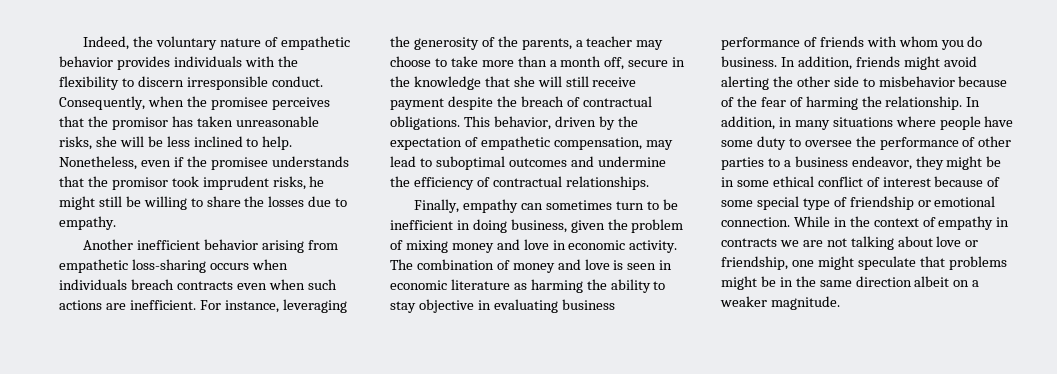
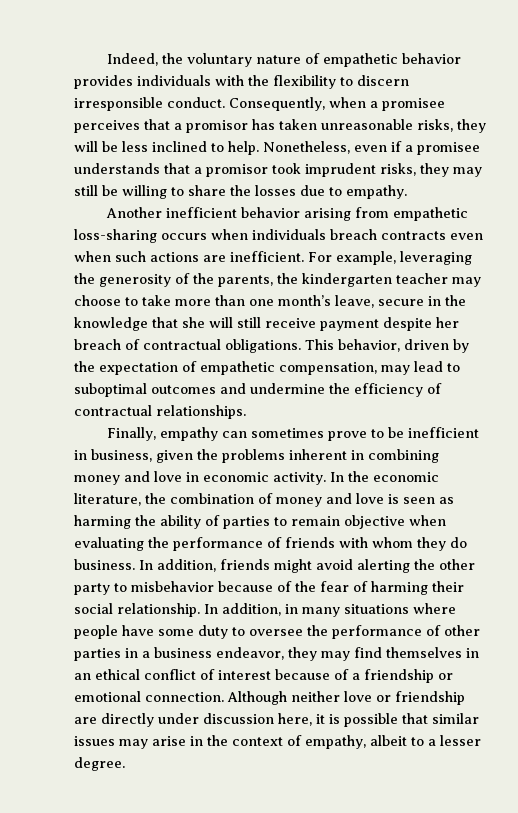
[186,96,207,107] the -> [370,101,378,108] a
[87,116,108,127] the -> [174,123,182,130] a
[95,136,117,147] she -> [457,119,486,133] they
[186,156,207,167] the -> [405,145,413,152] a
[87,176,108,187] the -> [194,167,202,174] a
[309,176,325,187] [59,196,95,210] he might -> [420,163,482,177] they may
[224,300,279,313] instance, -> [336,251,396,265] example,
[575,40,583,47] a -> [277,273,392,287] the kindergarten
[549,56,625,70] a month off, -> [249,295,374,308] one month’s leave,
[496,96,517,107] the -> [436,317,459,328] her
[615,201,644,210] turn -> [327,431,367,441] prove
[472,219,507,233] doing -> (87, 455) none
[631,219,684,233] [390,240,448,253] problem of mixing -> [222,449,439,463] problems inherent in combining
[390,259,413,270] The -> [330,471,439,482] [74,493,166,506] In the economic literature, the
[659,260,673,270] [390,279,510,290] in economic literature -> (435, 500) none
[653,281,666,290] [390,299,615,313] to stay objective in evaluating business -> [205,515,446,529] [74,537,169,551] of parties to remain objective when evaluating the
[940,40,964,50] you -> [417,537,446,551] they
[833,76,859,87] side -> [74,583,110,595] party
[861,96,882,107] the -> [432,581,464,592] [74,603,113,614] their social
[767,158,780,167] to -> [125,648,138,658] in
[946,156,1002,170] [721,177,769,187] might be in some -> [321,647,479,661] [74,673,91,680] may find themselves in an
[721,196,996,210] [721,216,1010,230] [721,236,979,250] [721,256,1007,270] [721,276,980,290] [720,296,840,310] some special type of friendship or emotional connection. While in the context of empathy in contracts we are not talking about love or friendship, one might speculate that problems might be in the same direction albeit on a weaker magnitude. -> [352,669,453,683] [74,691,465,705] [74,713,479,727] [74,735,481,749] [74,757,125,771] a friendship or emotional connection. Although neither love or friendship are directly under discussion here, it is possible that similar issues may arise in the context of empathy, albeit to a lesser degree.

